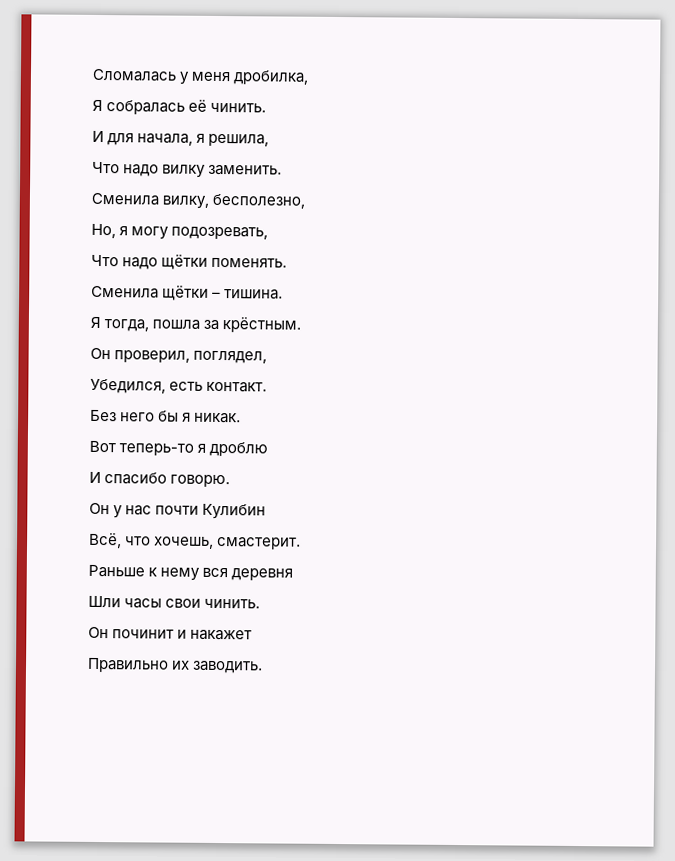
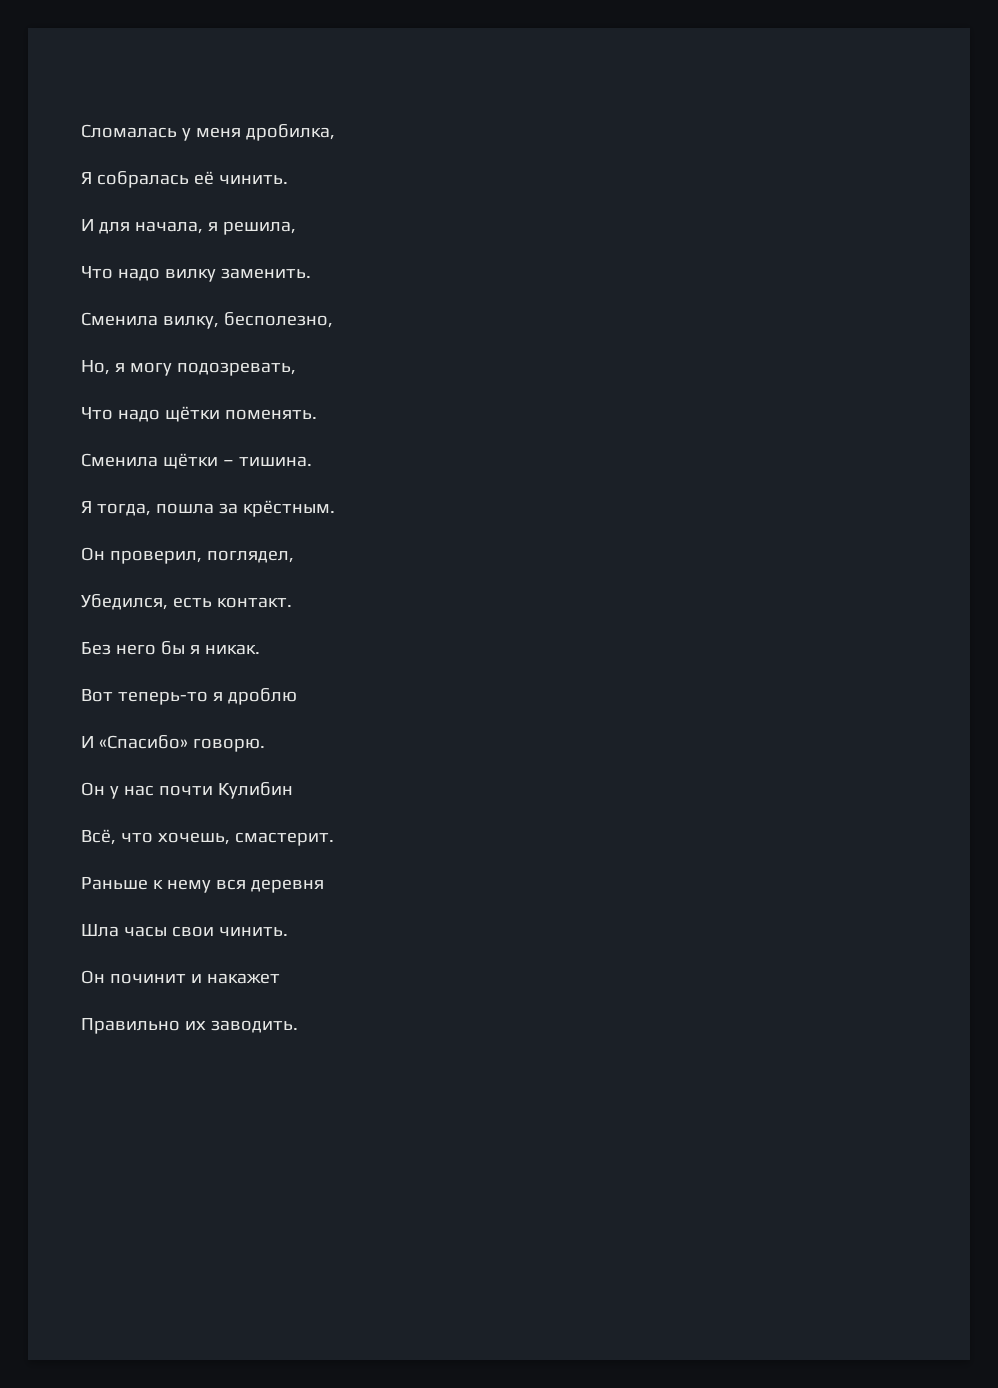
[104,472,168,485] спасибо -> [98,735,188,749] «Спасибо»
[88,595,121,608] Шли -> [81,924,119,937] Шла

